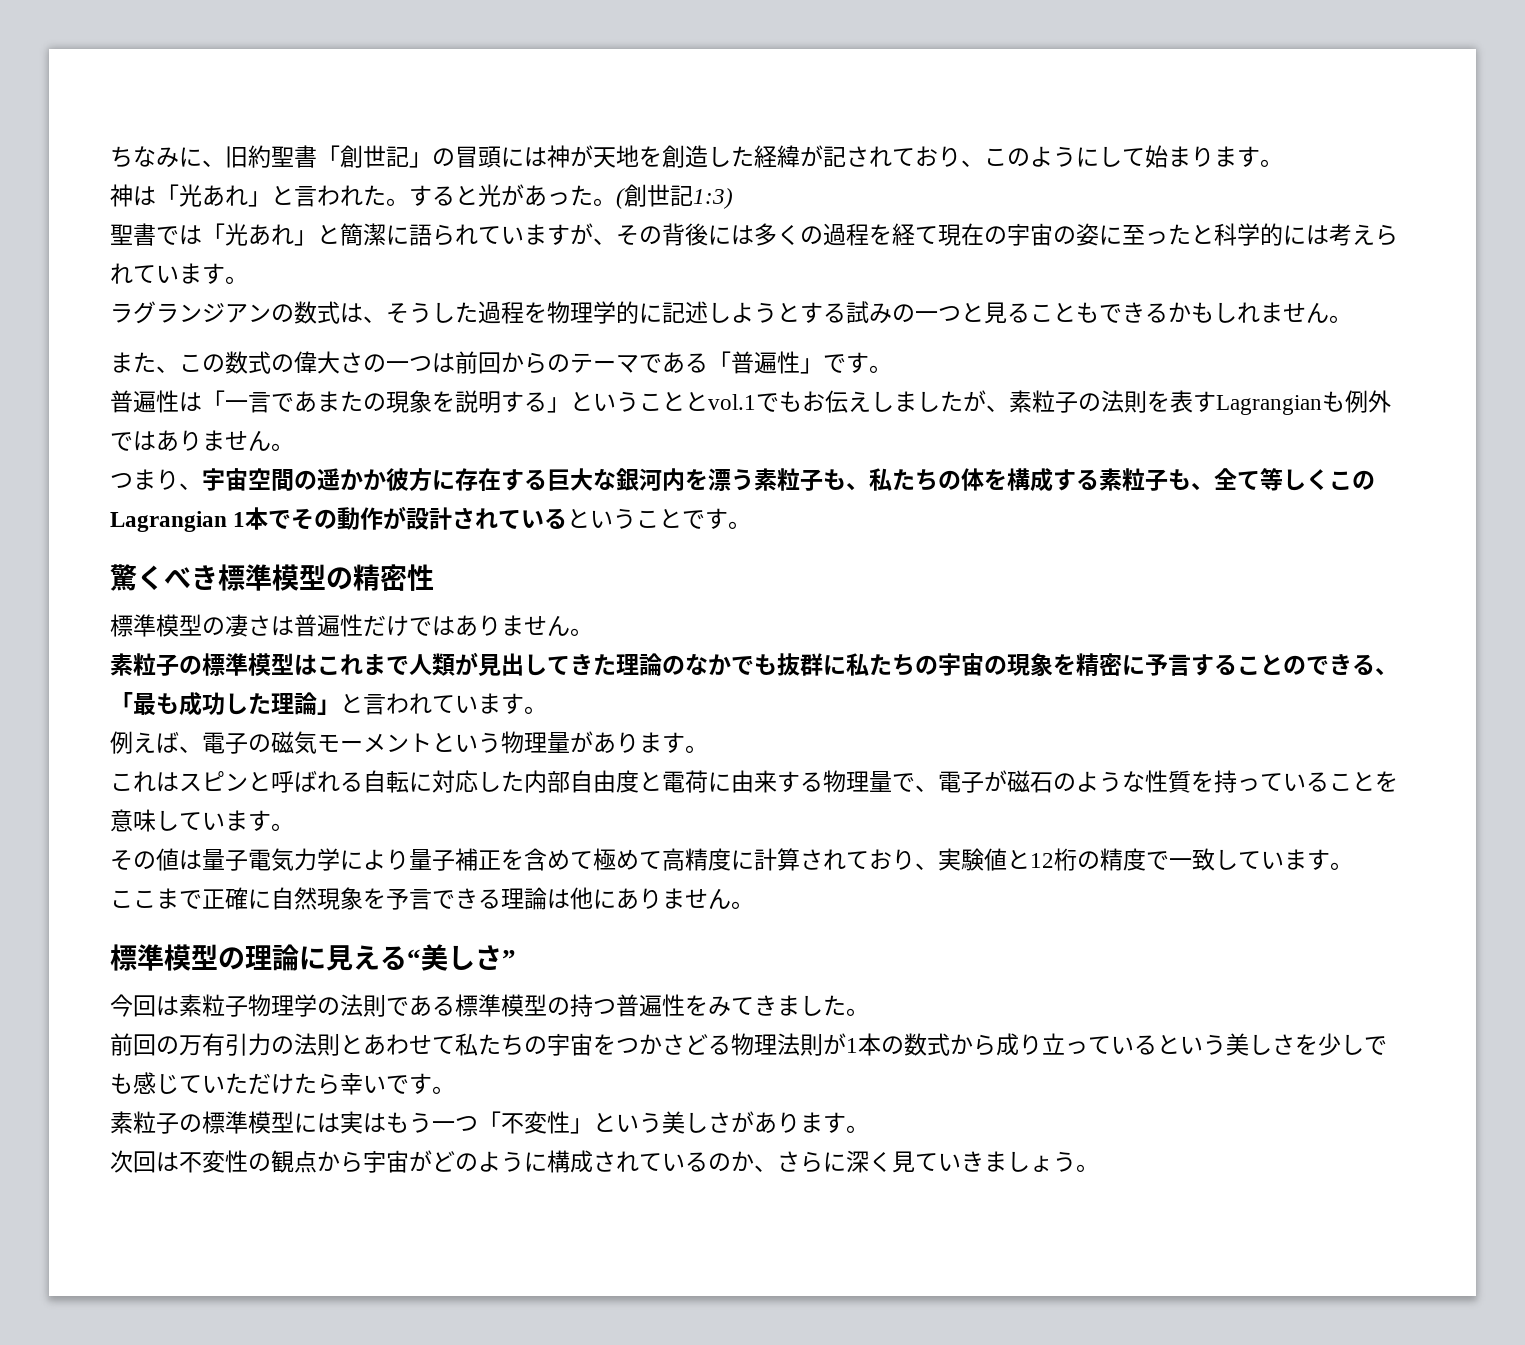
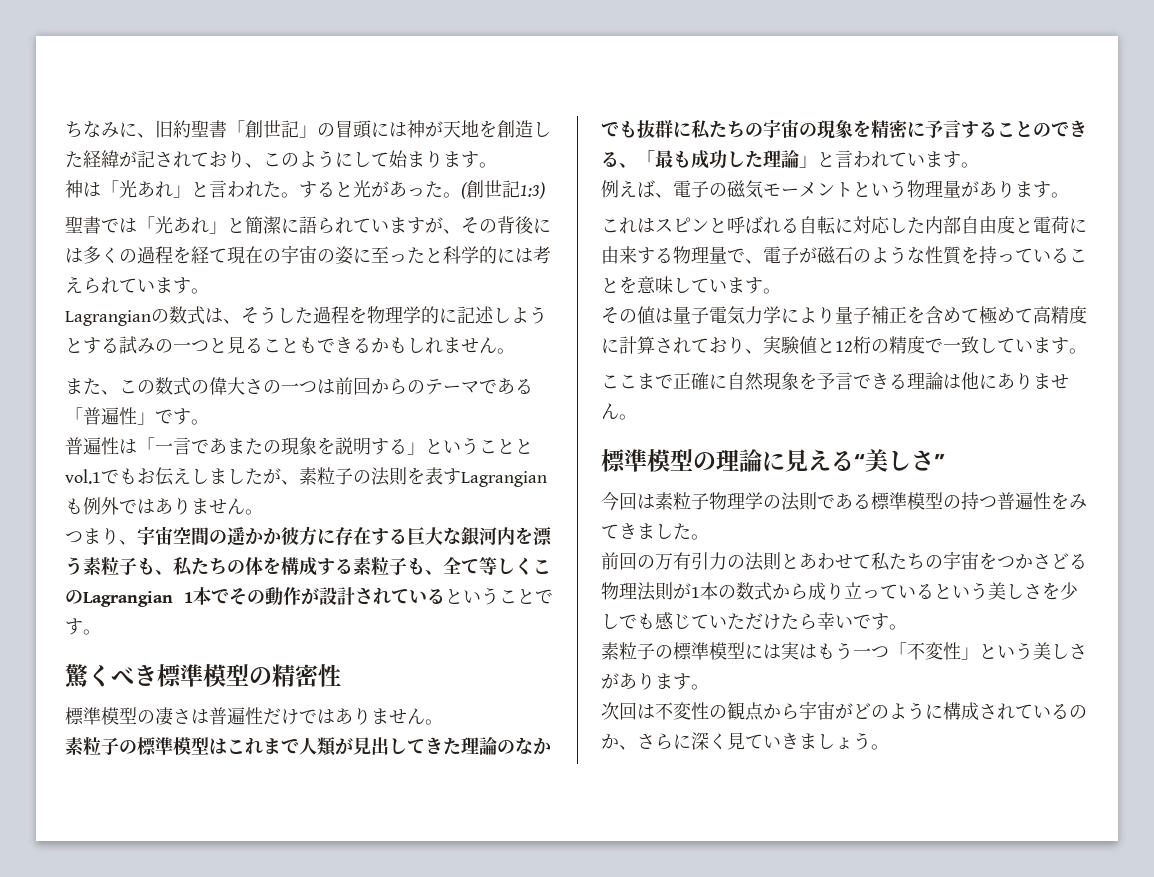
[110,301,271,324] ラグランジアン -> [65,310,151,326] Lagrangian

